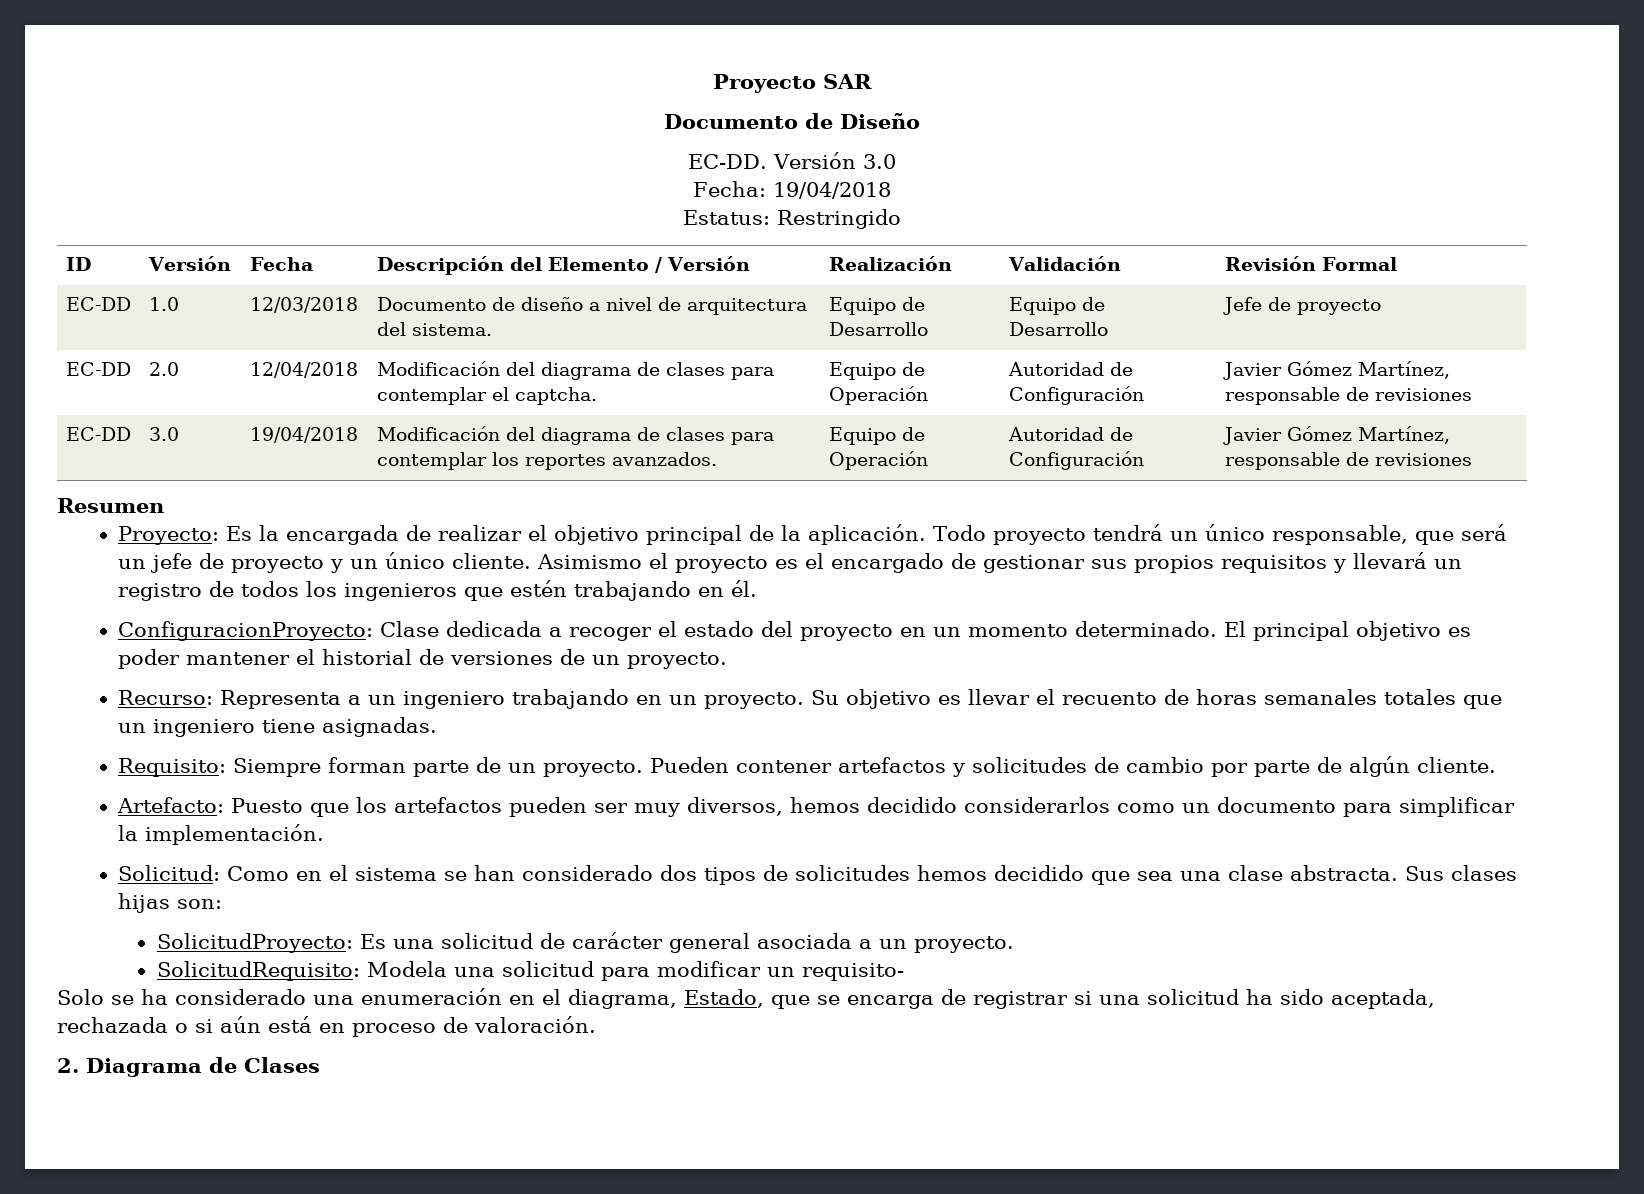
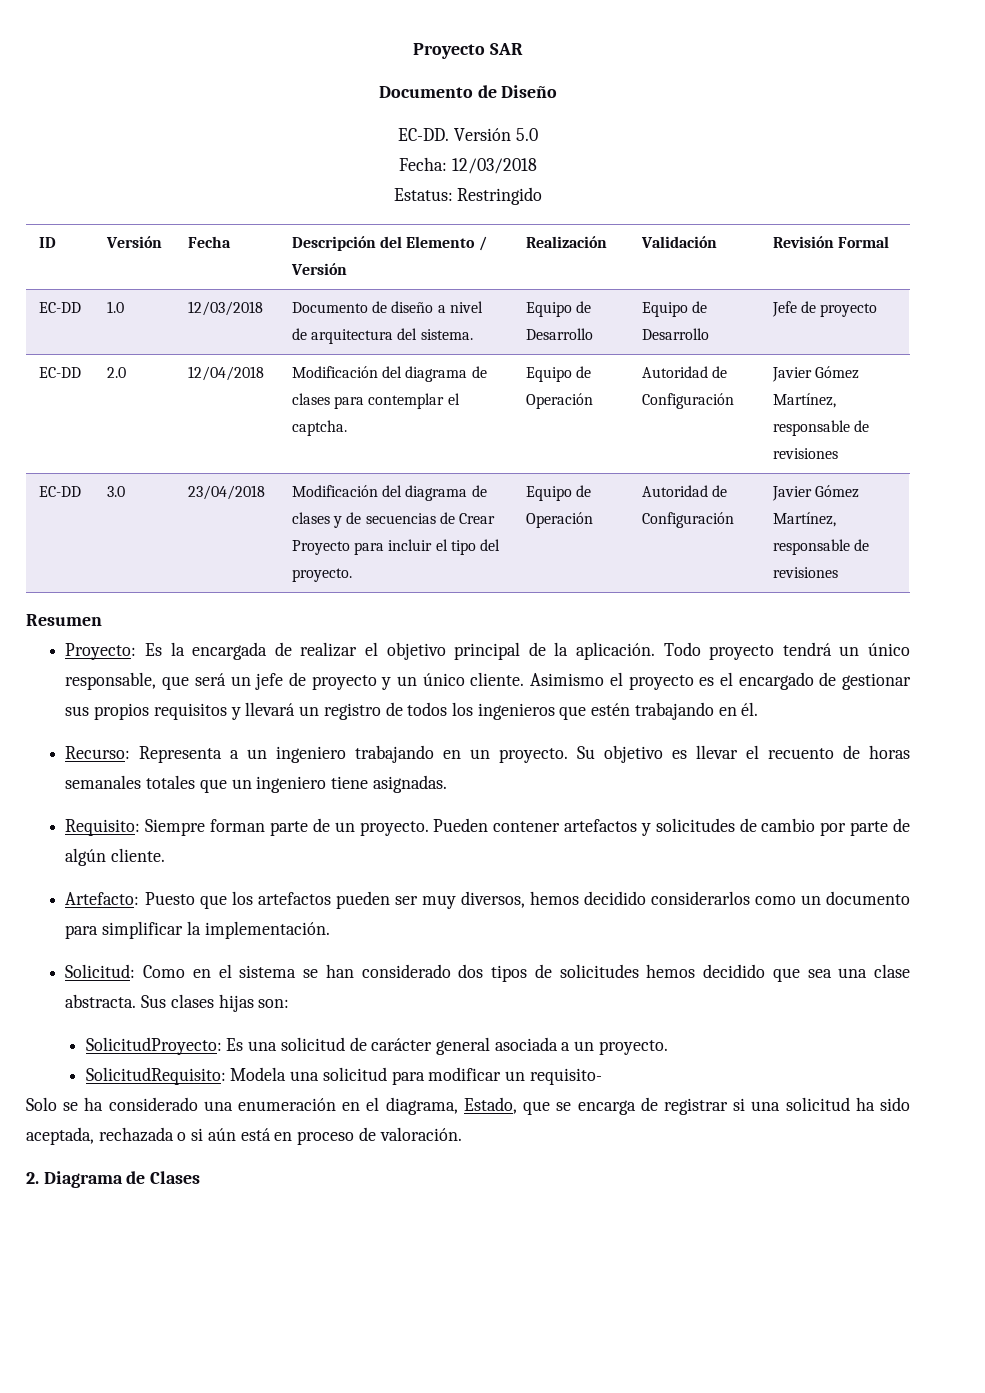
[862,154,896,169] 3.0 -> [515,128,538,141] 5.0
[772,182,891,199] 19/04/2018 -> [451,158,537,174] 12/03/2018
[249,427,358,443] [376,426,774,445] [376,452,717,470] 19/04/2018 | Modificación del diagrama de clases para contemplar los reportes avanzados. -> [187,485,265,500] [291,485,487,501] [291,512,496,528] [291,539,501,555] [291,568,352,582] 23/04/2018 | Modificación del diagrama de clases y de secuencias de Crear Proyecto para incluir el tipo del proyecto.
[118,621,1472,641] [118,649,728,669] // ConfiguracionProyecto: Clase dedicada a recoger el estado del proyecto en un momento determinado. El principal objetivo es poder mantener el historial de versiones de un proyecto. -> (759, 709) none

